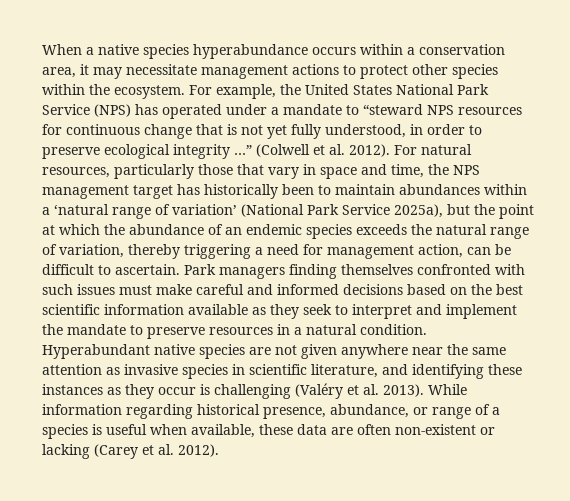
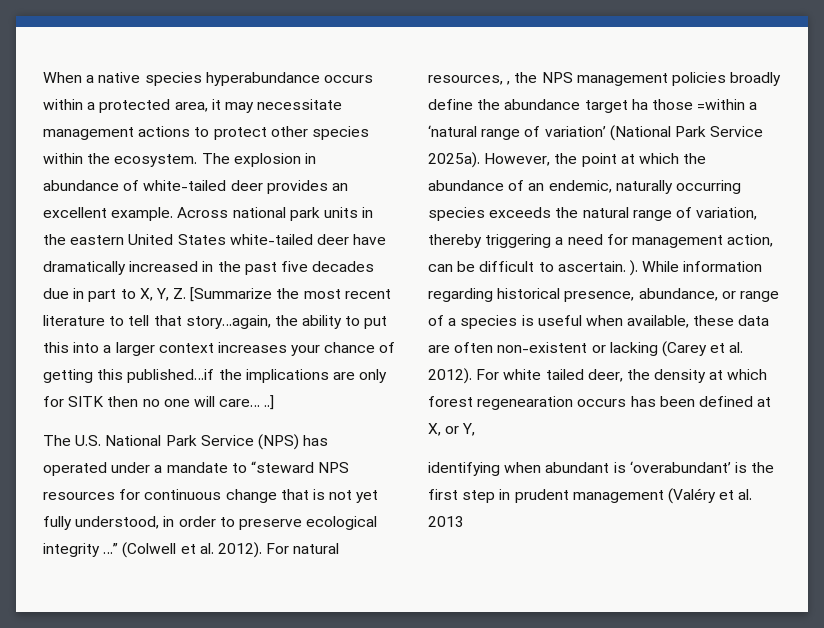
[419,44,505,55] conservation -> [99,99,171,113] protected
[189,84,392,99] For example, the United States -> [201,153,316,167] [43,180,348,194] [43,207,374,221] [43,234,387,245] [43,261,375,275] [43,287,391,302] [43,315,388,329] [43,342,396,356] [43,369,388,383] [43,395,275,410] [43,435,102,446] The explosion in abundance of white-tailed deer provides an excellent example. Across national park units in the eastern United States white-tailed deer have dramatically increased in the past five decades due in part to X, Y, Z. [Summarize the most recent literature to tell that story…again, the ability to put this into a larger context increases your chance of getting this published…if the implications are only for SITK then no one will care… ..] // The U.S.
[114,164,480,179] [42,184,527,199] particularly those that vary in space and time, the NPS management target has historically been to maintain abundances within -> [506,72,782,86] [428,99,746,113] , the NPS management policies broadly define the abundance target ha those =within
[394,204,470,218] 2025a), but -> [428,152,551,168] 2025a). However,
[246,224,302,235] endemic -> [548,180,741,194] endemic, naturally occurring
[184,264,525,279] [42,284,523,295] [42,304,517,319] [42,324,427,339] [42,344,506,359] [42,364,522,379] [42,383,424,399] Park managers finding themselves confronted with such issues must make careful and informed decisions based on the best scientific information available as they seek to interpret and implement the mandate to preserve resources in a natural condition. Hyperabundant native species are not given anywhere near the same attention as invasive species in scientific literature, and identifying these instances as they occur is challenging (Valéry et al. 2013). -> [629,260,638,276] ).
(219, 450) none -> [476,369,768,383] [428,396,772,410] [428,423,476,436] [428,461,775,476] [428,488,753,504] [428,516,464,527] For white tailed deer, the density at which forest regenearation occurs has been defined at X, or Y, // identifying when abundant is ‘overabundant’ is the first step in prudent management (Valéry et al. 2013

